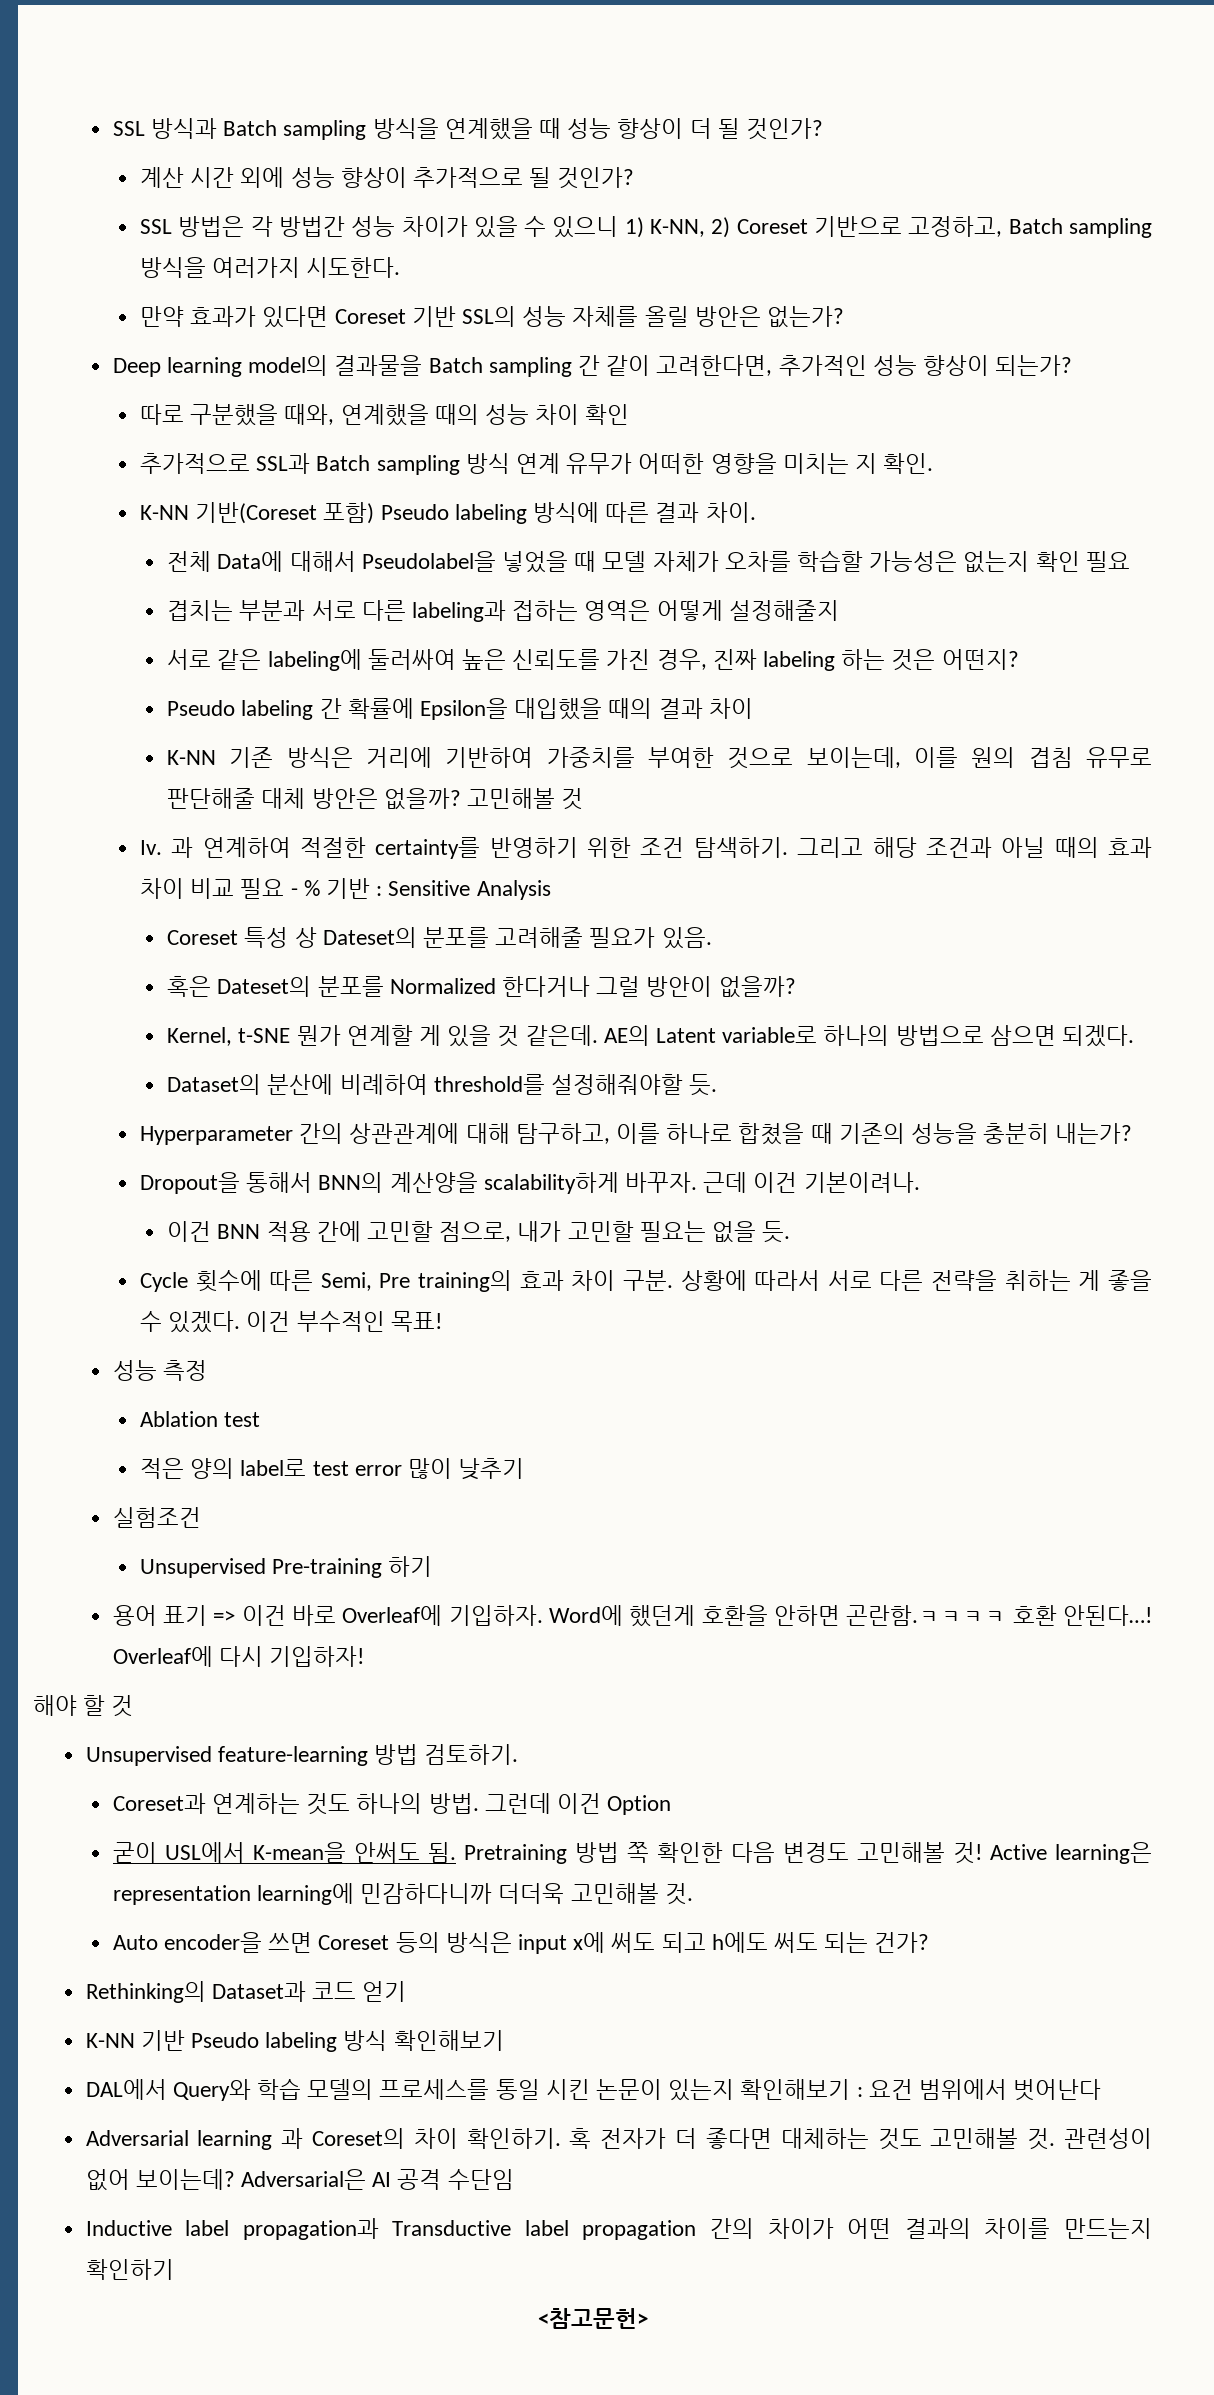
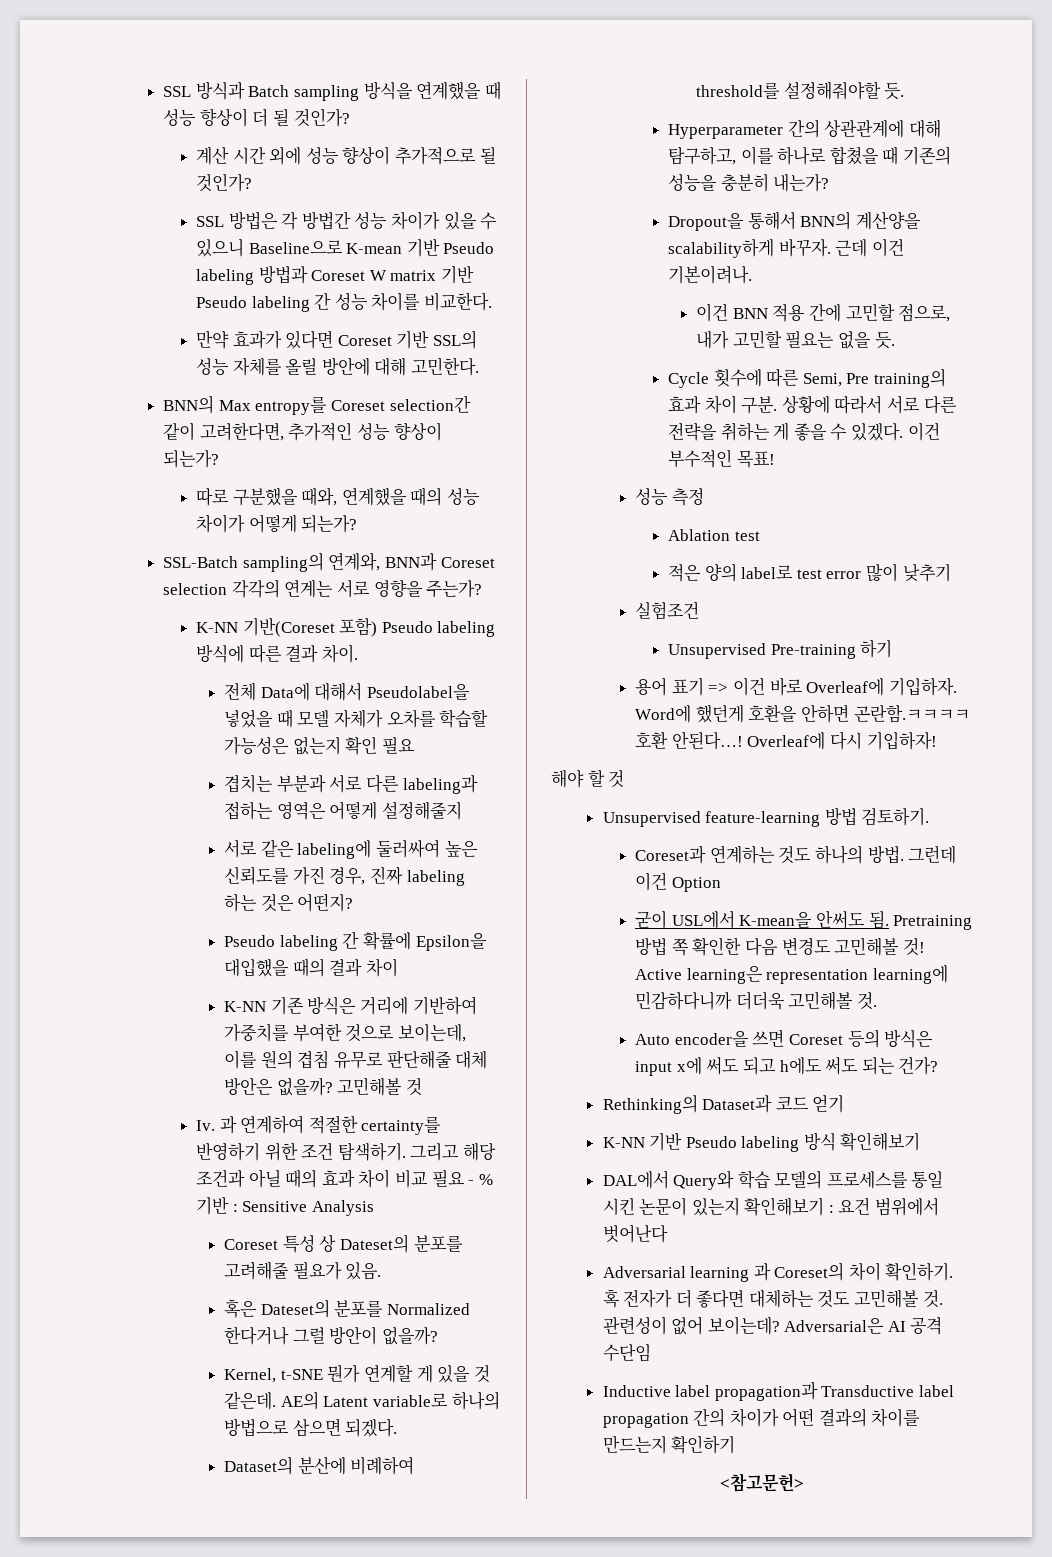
[624,216,1152,238] [139,257,401,278] 1) K-NN, 2) Coreset 기반으로 고정하고, Batch sampling 방식을 여러가지 시도한다. -> [248,239,495,257] [196,265,475,285] [196,292,493,312] Baseline으로 K-mean 기반 Pseudo labeling 방법과 Coreset W matrix 기반 Pseudo labeling 간 성능 차이를 비교한다.
[694,306,845,328] [112,355,600,377] 방안은 없는가? // Deep learning model의 결과물을 Batch sampling 간 -> [321,357,480,376] [163,395,471,415] 방안에 대해 고민한다. // BNN의 Max entropy를 Coreset selection간
[535,404,630,425] [139,453,934,475] 차이 확인 // 추가적으로 SSL과 Batch sampling 방식 연계 유무가 어떠한 영향을 미치는 지 확인. -> [196,514,358,533] [163,552,495,572] [163,579,483,598] 차이가 어떻게 되는가? // SSL-Batch sampling의 연계와, BNN과 Coreset selection 각각의 연계는 서로 영향을 주는가?

